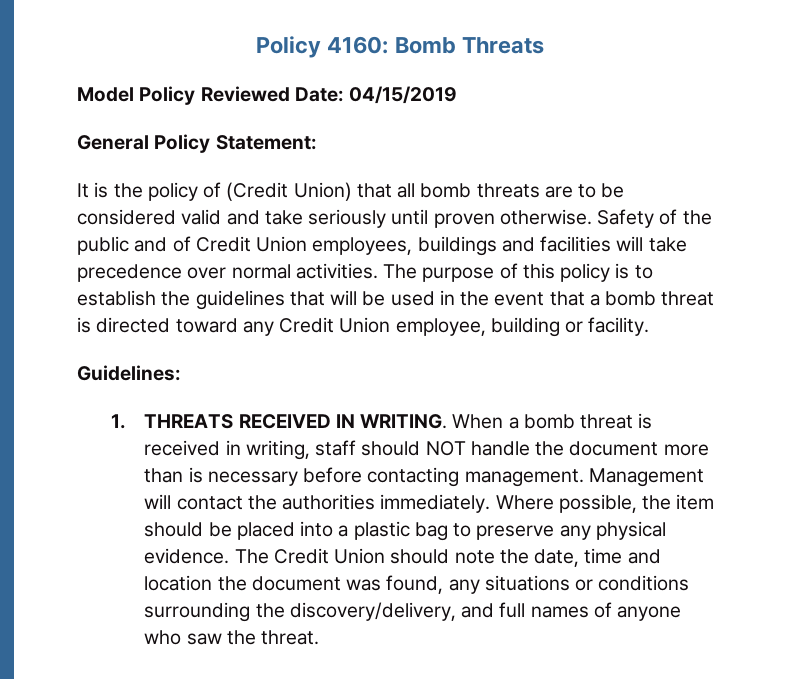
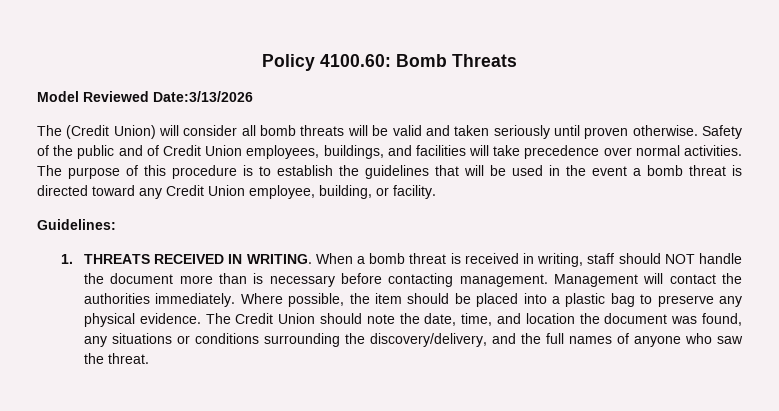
[256,36,389,58] Policy 4160: -> [262,54,391,71] Policy 4100.60:
[139,86,458,105] [77,134,317,153] [77,182,625,201] [77,209,176,225] Policy Reviewed Date: 04/15/2019 // General Policy Statement: // It is the policy of (Credit Union) that all bomb threats are to be considered -> [83,91,253,102] [37,125,389,139] Reviewed Date:3/13/2026 // The (Credit Union) will consider all bomb threats will be
[264,210,303,225] take -> [454,125,490,136] taken
[417,236,497,256] buildings -> [323,145,384,159] buildings,
[560,263,611,282] policy -> [172,165,237,179] procedure
[549,291,585,306] that -> (627, 171) none
[490,317,560,337] building -> [319,185,372,199] building,
[584,548,623,564] time -> [461,313,493,326] time,
(495, 610) none -> [520,333,541,344] the

